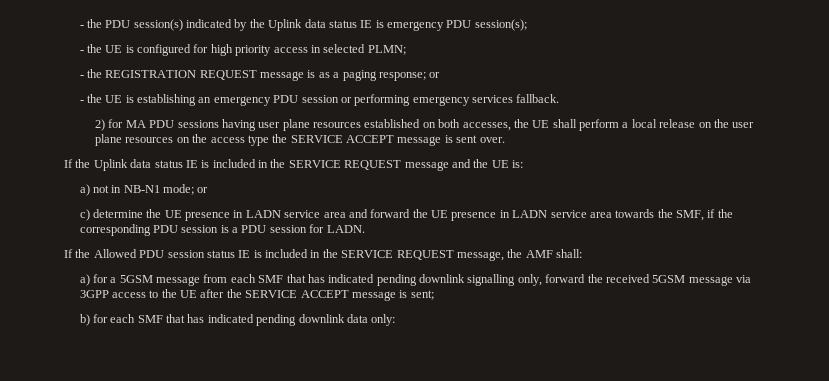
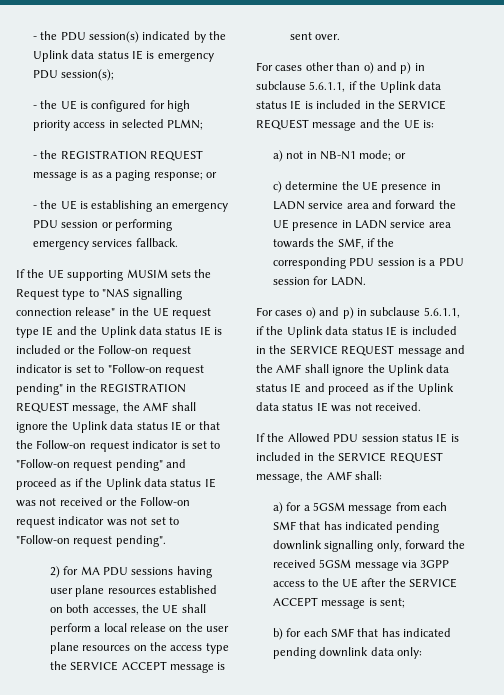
(560, 98) none -> [16,269,212,281] [16,288,182,300] [16,307,211,319] [16,326,222,338] [16,345,191,357] [16,364,204,376] [16,383,187,395] [16,402,196,414] [16,421,220,433] [16,440,221,452] [16,459,187,471] [16,478,216,490] [16,497,190,507] [16,516,179,528] [16,535,166,547] // If the UE supporting MUSIM sets the Request type to "NAS signalling connection release" in the UE request type IE and the Uplink data status IE is included or the Follow-on request indicator is set to "Follow-on request pending" in the REGISTRATION REQUEST message, the AMF shall ignore the Uplink data status IE or that the Follow-on request indicator is set to "Follow-on request pending" and proceed as if the Uplink data status IE was not received or the Follow-on request indicator was not set to "Follow-on request pending".
[64,159,73,168] If -> [256,62,425,74] [256,81,357,92] For cases other than o) and p) in subclause 5.6.1.1, if
(365, 229) none -> [256,307,460,319] [256,326,457,338] [256,345,465,357] [256,364,450,376] [256,383,454,395] [256,402,421,412] // For cases o) and p) in subclause 5.6.1.1, if the Uplink data status IE is included in the SERVICE REQUEST message and the AMF shall ignore the Uplink data status IE and proceed as if the Uplink data status IE was not received.

